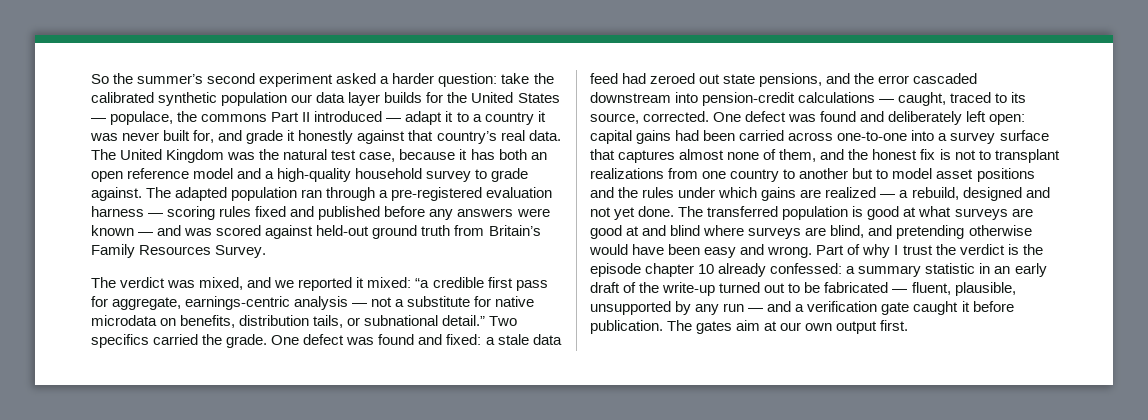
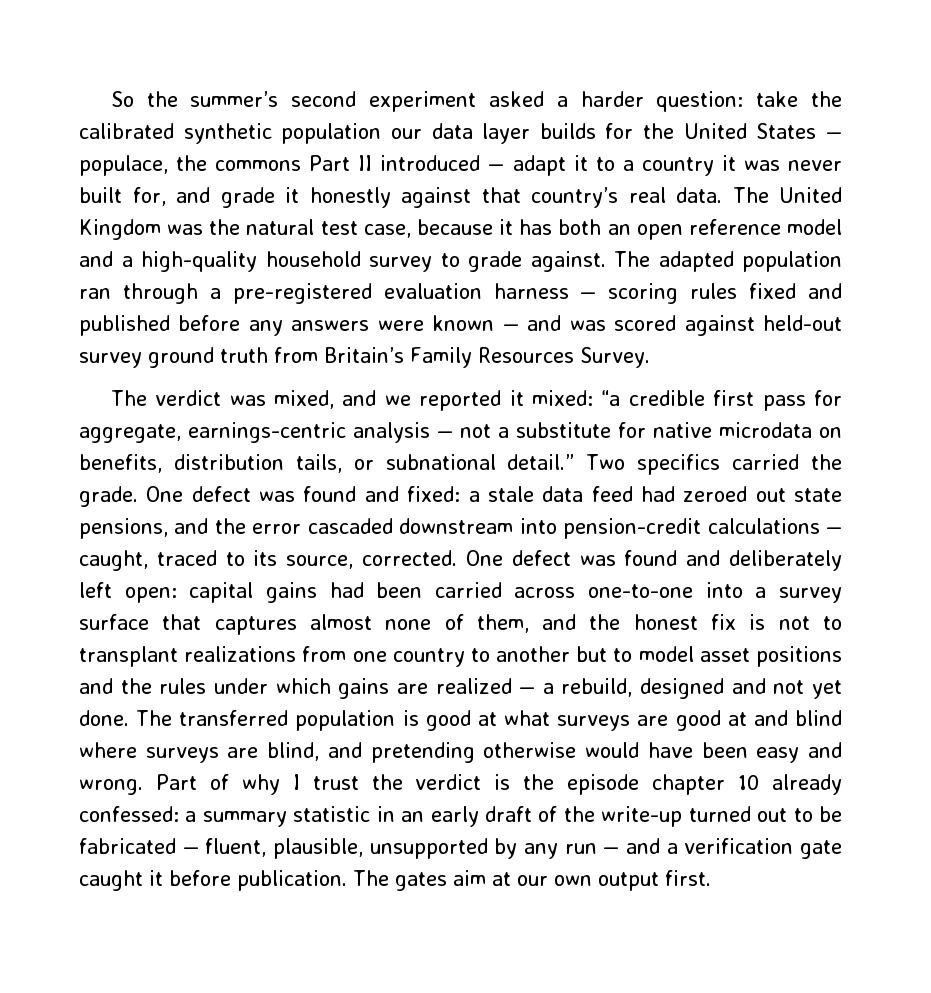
(370, 230) none -> [79,352,142,368] survey

